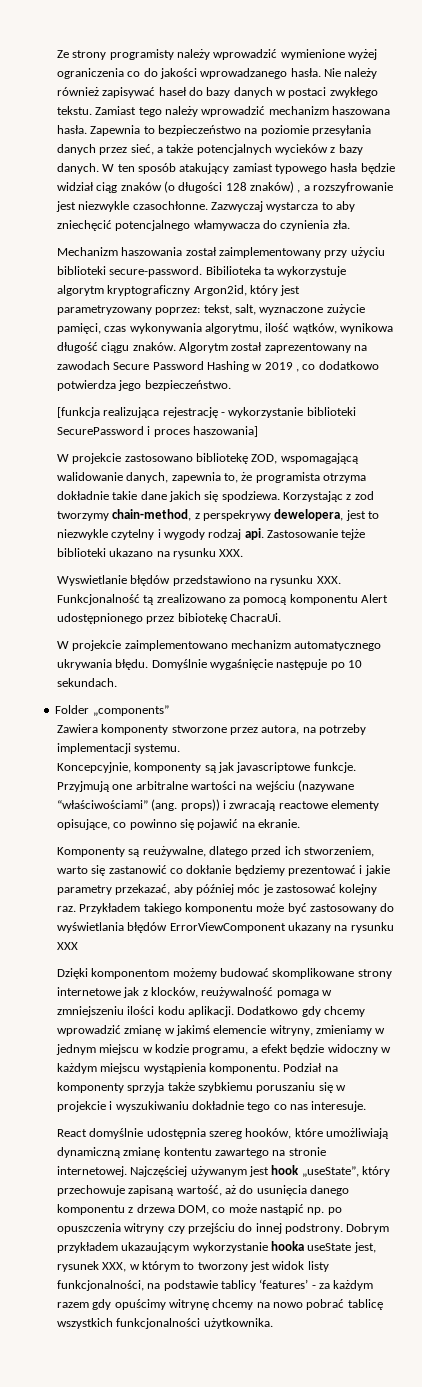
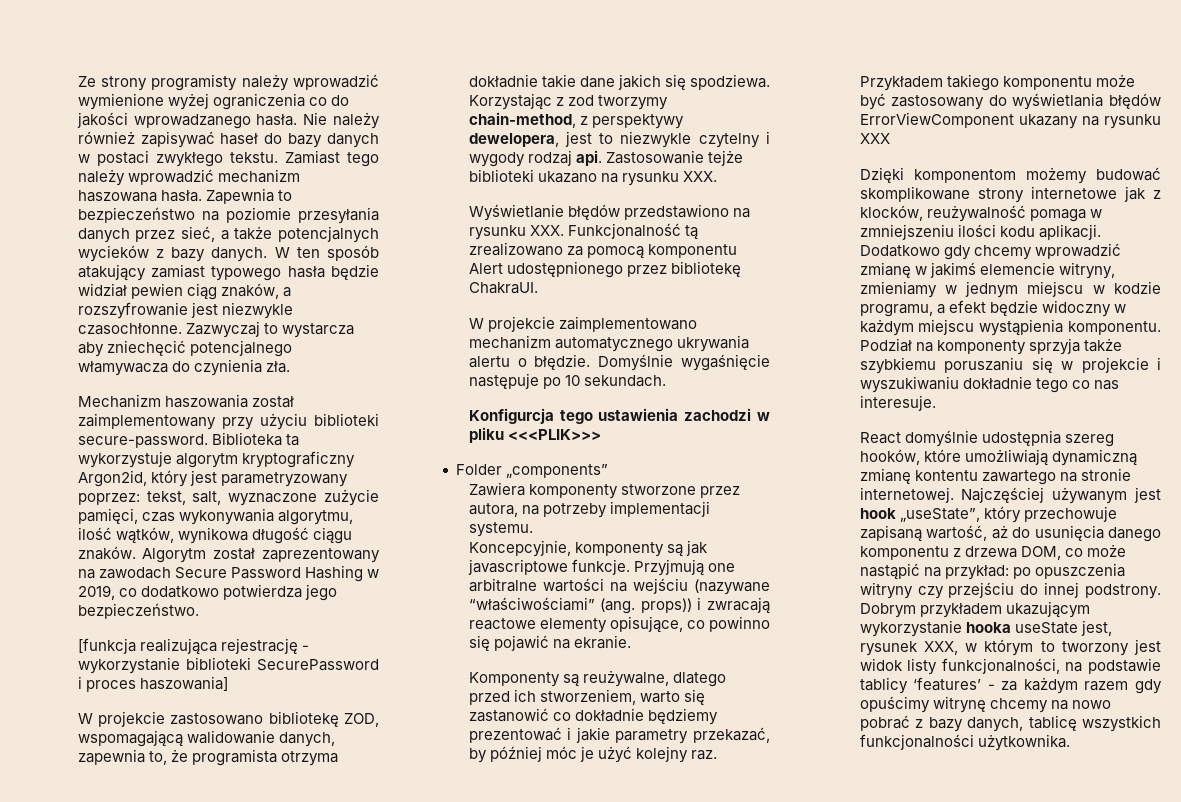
[96,181,301,193] ciąg znaków (o długości 128 znaków) , -> [130,283,279,300] pewien ciąg znaków,
[266,202,333,212] wystarcza to -> [263,323,354,338] to wystarcza
[205,266,261,275] Bibilioteka -> [211,432,282,446] Biblioteka
[264,362,300,372] 2019 , -> [77,585,115,600] 2019,
[202,510,271,521] perspekrywy -> [591,114,684,129] perspektywy
[56,575,127,586] Wyswietlanie -> [468,204,564,221] Wyświetlanie
[177,613,281,624] bibiotekę ChacraUi. -> [670,261,741,277] [468,282,538,294] bibliotekę ChakraUI.
[115,659,149,670] błędu. -> [468,354,591,370] alertu o błędzie.
(117, 682) none -> [468,408,770,424] [468,427,601,443] // Konfigurcja tego ustawienia zachodzi w pliku <<<PLIK>>>
[186,865,232,874] dokłanie -> [574,708,644,722] dokładnie
[173,884,193,895] aby -> [468,748,487,763] by
[276,884,337,893] zastosować -> [597,746,632,763] użyć
[307,1207,325,1215] np. -> [923,565,1009,580] na przykład:
[121,1242,190,1253] ukazaującym -> [1005,601,1090,618] ukazującym
(345, 1304) none -> [915,717,1024,732] z bazy danych,

